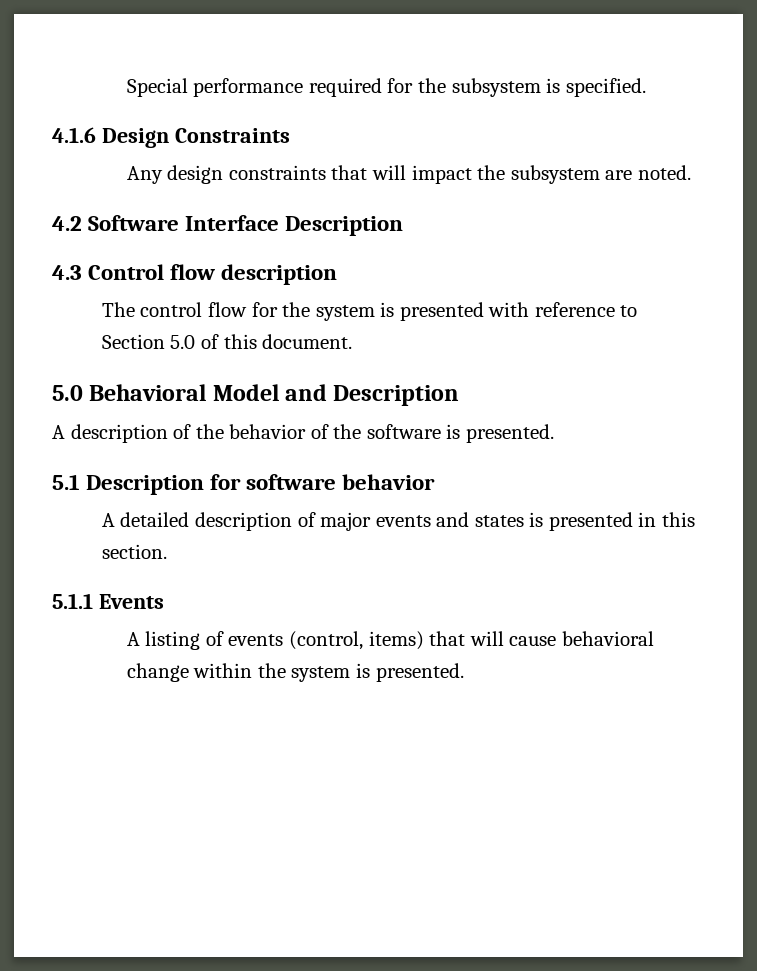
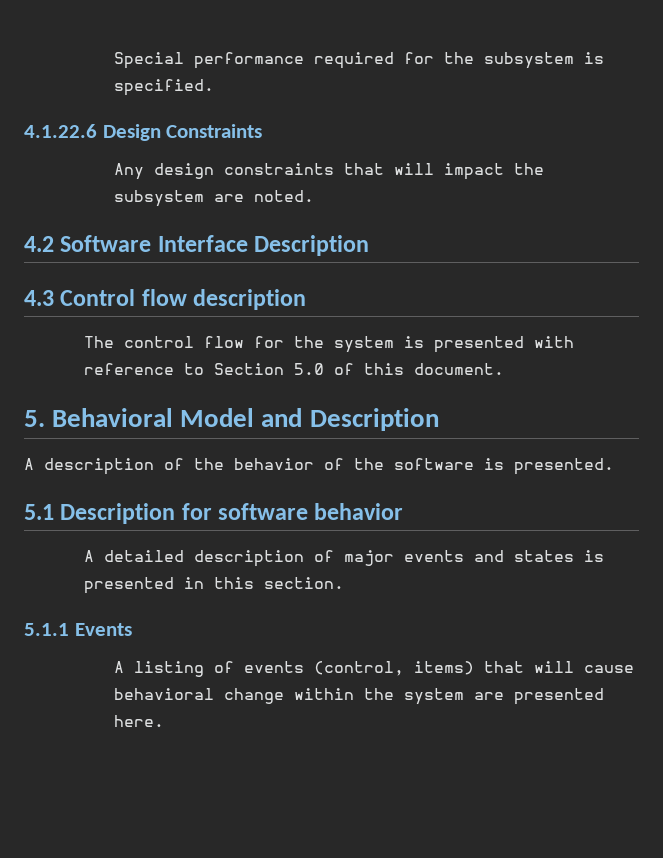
[52,127,96,143] 4.1.6 -> [24,124,97,138] 4.1.22.6
[52,385,83,401] 5.0 -> [24,410,45,427] 5.
[356,663,464,682] is presented. -> [473,688,604,705] [113,715,164,727] are presented here.

